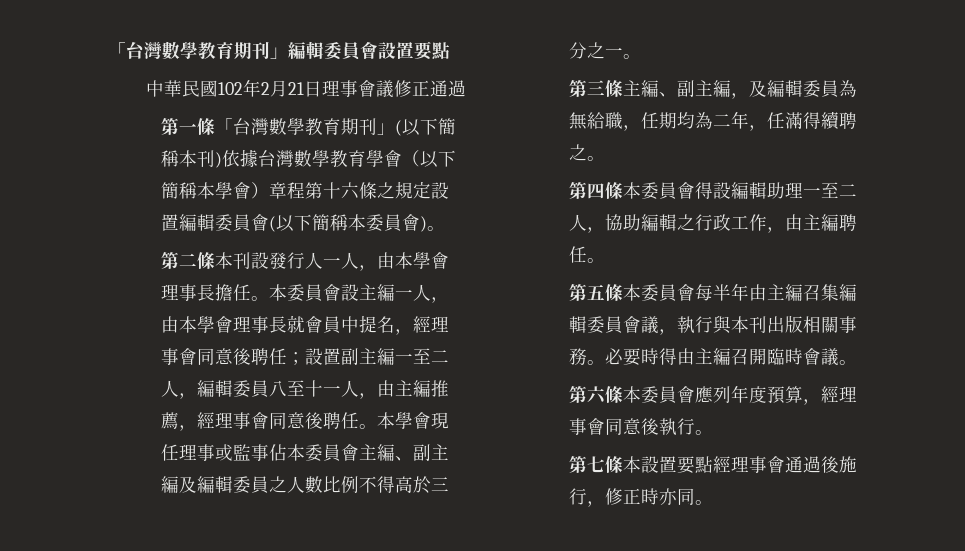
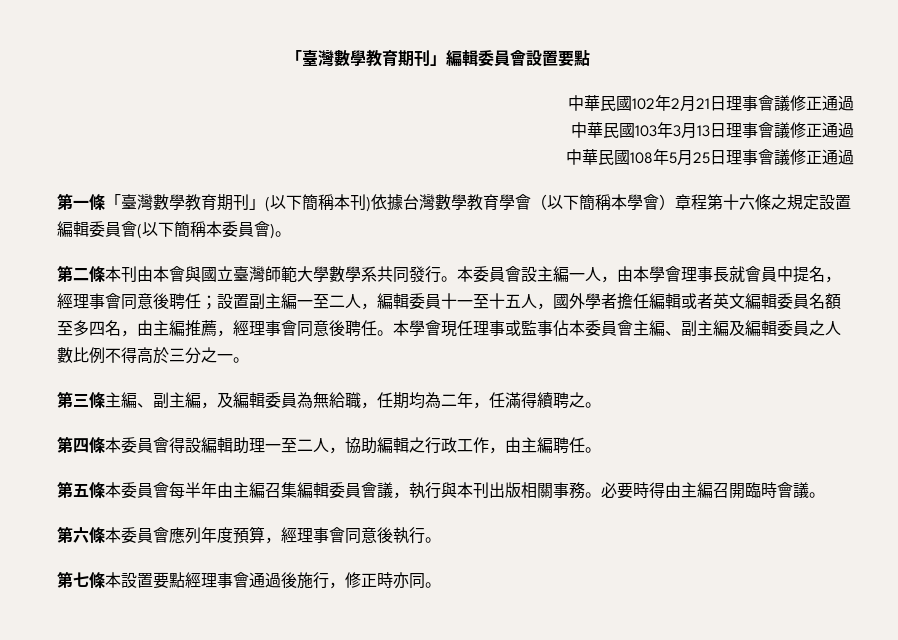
[107,41,145,59] 「台 -> [286,50,318,66] 「臺
(466, 88) none -> [571,122,854,139] [566,149,854,166] // 中華民國103年3月13日理事會議修正通過 // 中華民國108年5月25日理事會議修正通過
[232,118,251,135] 台 -> [121,194,138,209] 臺
[250,252,449,271] [160,284,251,301] 設發行人一人，由本學會理事長擔任 -> [137,266,442,283] 由本會與國立臺灣師範大學數學系共同發行
[268,380,359,397] 八至十一人 -> [441,293,842,310] [57,320,122,336] 十一至十五人，國外學者擔任編輯或者英文編輯委員名額至多四名

